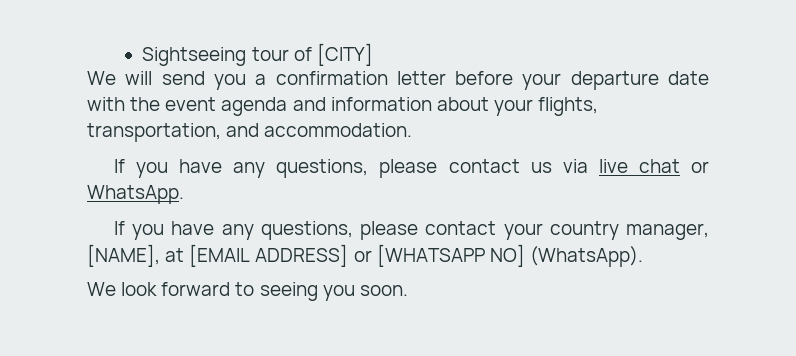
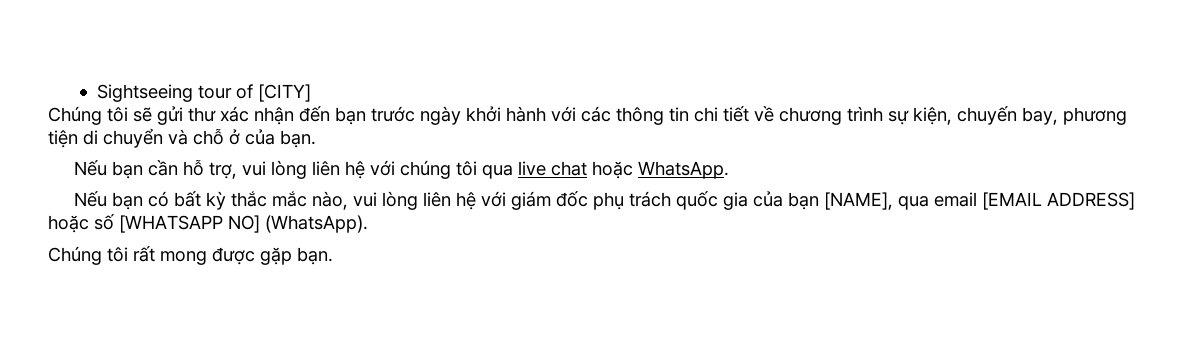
[87,71,709,90] [87,97,599,116] [87,123,413,142] [113,159,588,178] We will send you a confirmation letter before your departure date with the event agenda and information about your flights, transportation, and accommodation. // If you have any questions, please contact us via -> [48,106,1127,125] [48,128,316,148] [73,159,513,179] Chúng tôi sẽ gửi thư xác nhận đến bạn trước ngày khởi hành với các thông tin chi tiết về chương trình sự kiện, chuyến bay, phương tiện di chuyển và chỗ ở của bạn. // Nếu bạn cần hỗ trợ, vui lòng liên hệ với chúng tôi qua
[690,161,709,173] or -> [591,161,633,179] hoặc
[113,221,710,240] [87,244,643,267] [87,282,408,301] If you have any questions, please contact your country manager, [NAME], at [EMAIL ADDRESS] or [WHATSAPP NO] (WhatsApp). // We look forward to seeing you soon. -> [73,191,1135,210] [48,214,368,233] [48,246,333,265] Nếu bạn có bất kỳ thắc mắc nào, vui lòng liên hệ với giám đốc phụ trách quốc gia của bạn [NAME], qua email [EMAIL ADDRESS] hoặc số [WHATSAPP NO] (WhatsApp). // Chúng tôi rất mong được gặp bạn.

